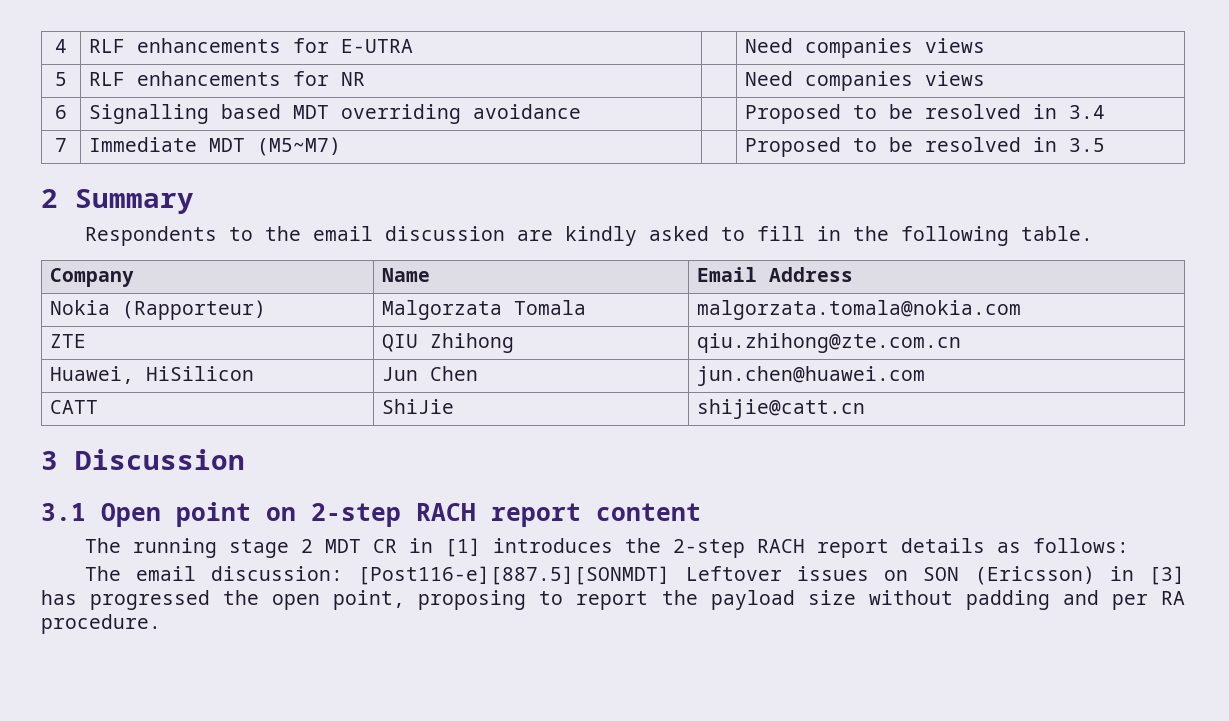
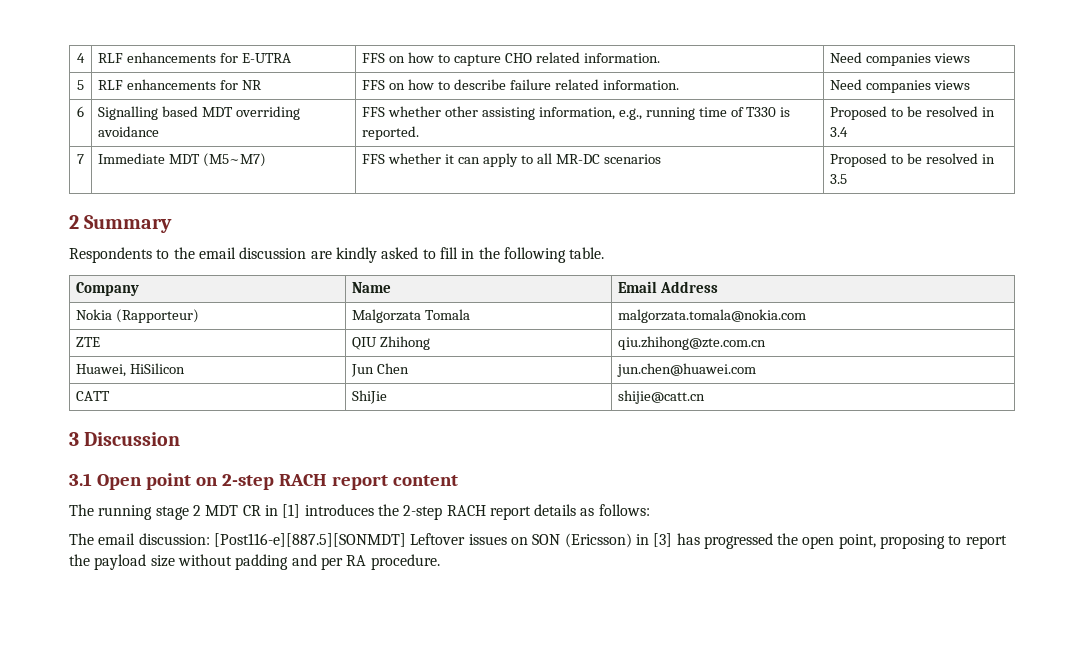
(413, 46) none -> [362,52,660,66] FFS on how to capture CHO related information.
(365, 79) none -> [362,79,679,90] FFS on how to describe failure related information.
(581, 111) none -> [362,106,791,120] [362,126,420,140] FFS whether other assisting information, e.g., running time of T330 is reported.
(341, 146) none -> [362,153,661,167] FFS whether it can apply to all MR-DC scenarios

